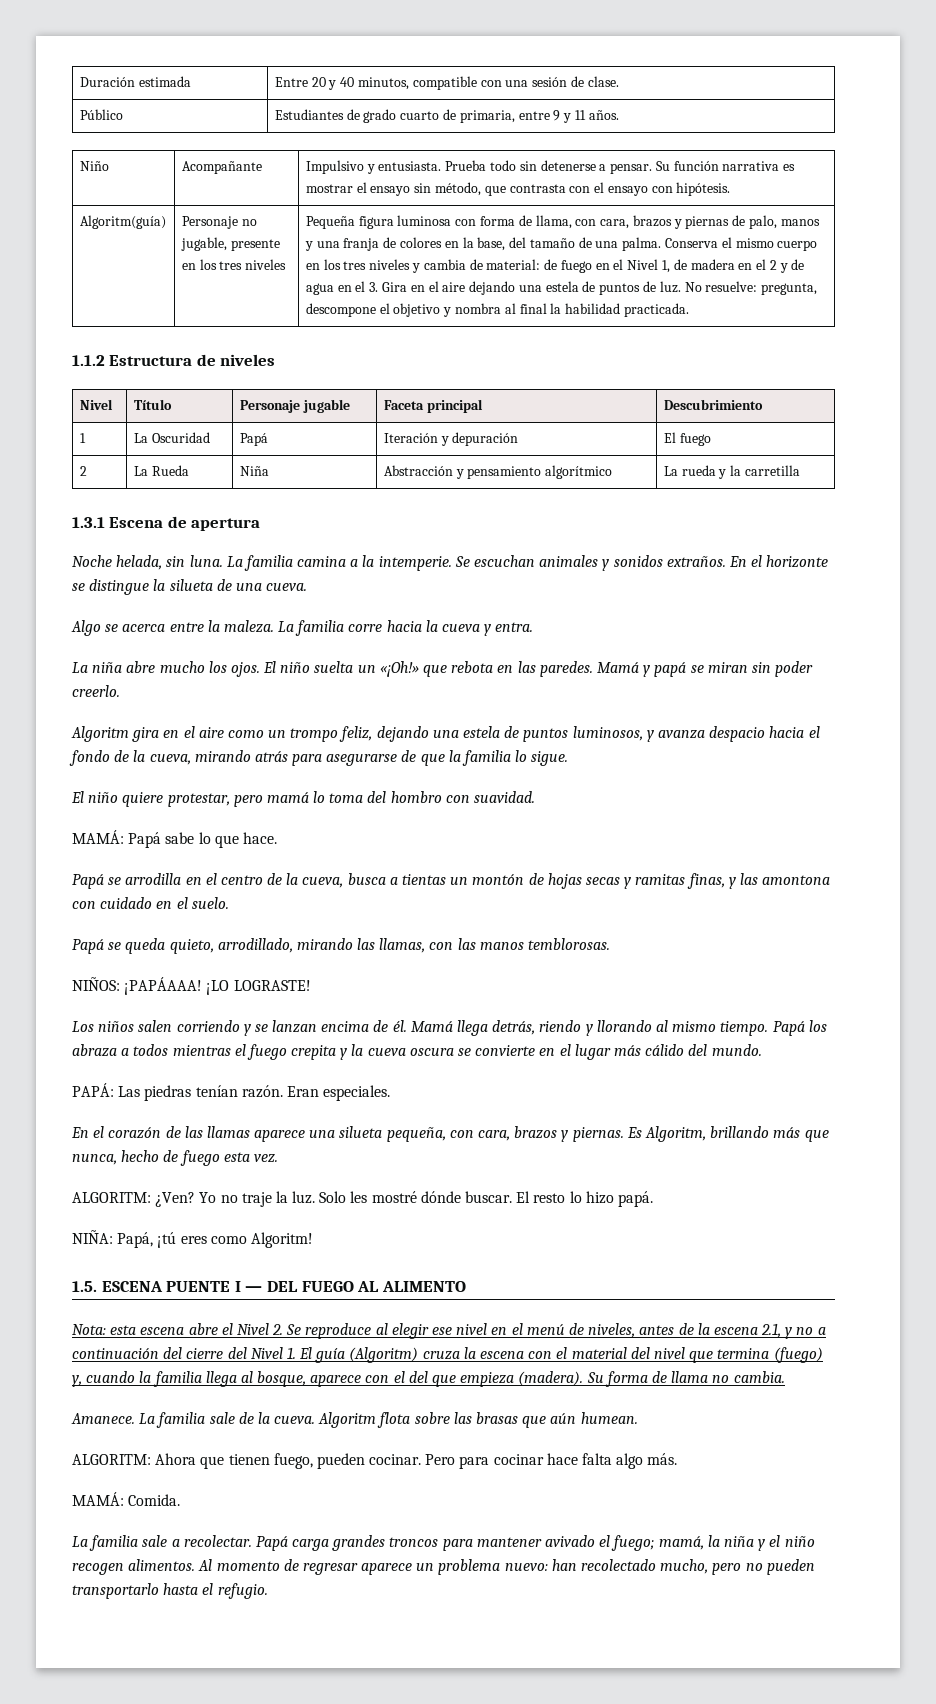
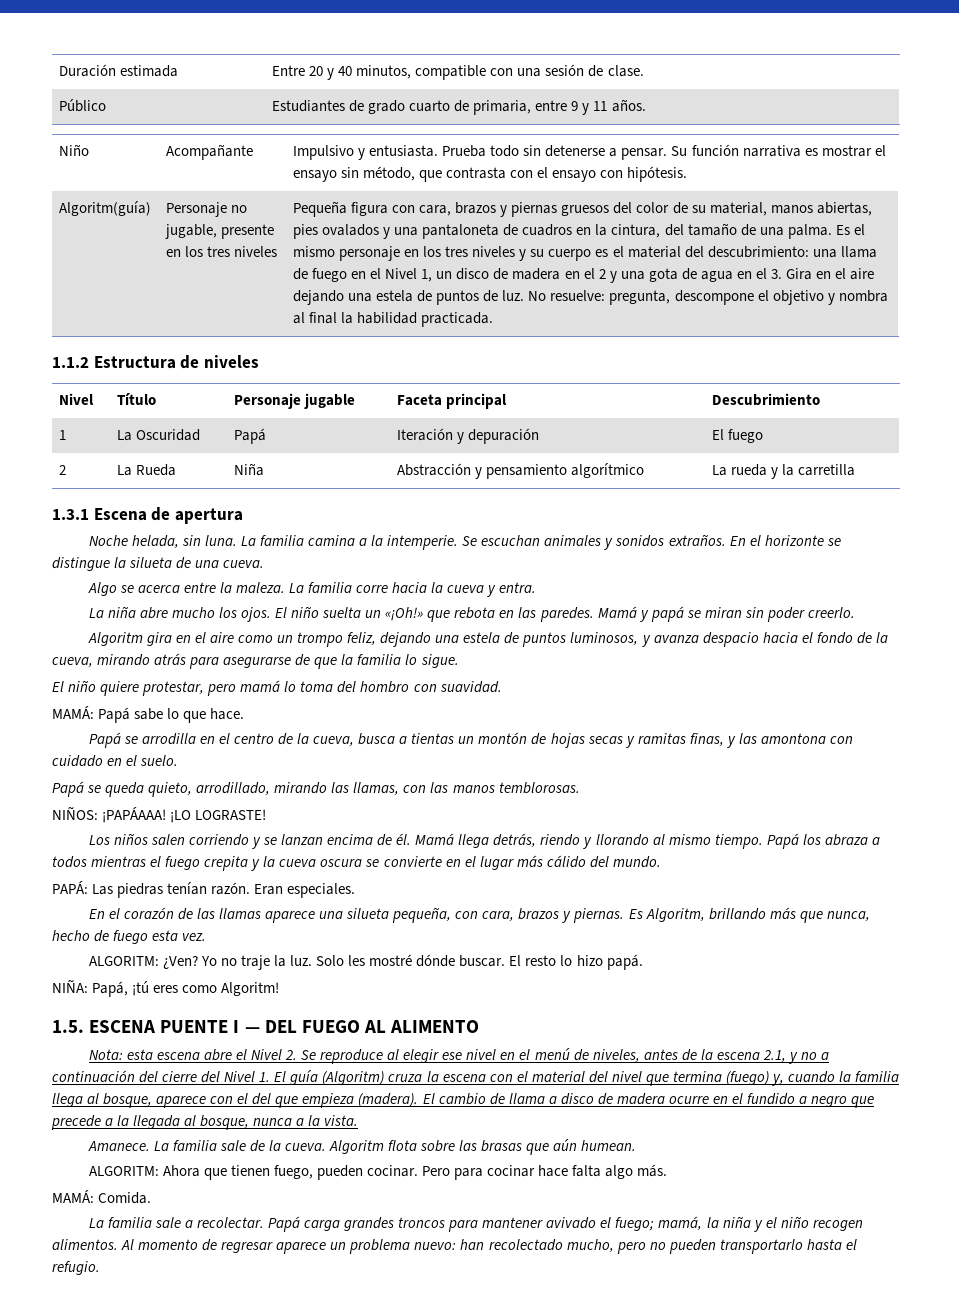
[397,215,572,229] luminosa con forma de llama, -> (389, 209) none
[732,215,820,229] [304,237,442,251] de palo, manos y una franja de colores -> [561,202,872,216] [293,224,573,239] gruesos del color de su material, manos abiertas, pies ovalados y una pantaloneta de cuadros
[477,237,506,251] base, -> [611,224,661,238] cintura,
[664,238,718,248] Conserva -> [835,225,850,235] Es
[777,240,818,251] cuerpo -> [339,246,401,261] personaje
[423,259,541,270] cambia de material: -> [530,246,877,261] su cuerpo es el material del descubrimiento: una llama
(670, 266) none -> [436,268,490,280] un disco
(788, 268) none -> [620,268,678,282] una gota
[586,1371,785,1387] Su forma de llama no cambia. -> [422,1093,875,1108] [51,1115,359,1130] El cambio de llama a disco de madera ocurre en el fundido a negro que precede a la llegada al bosque, nunca a la vista.

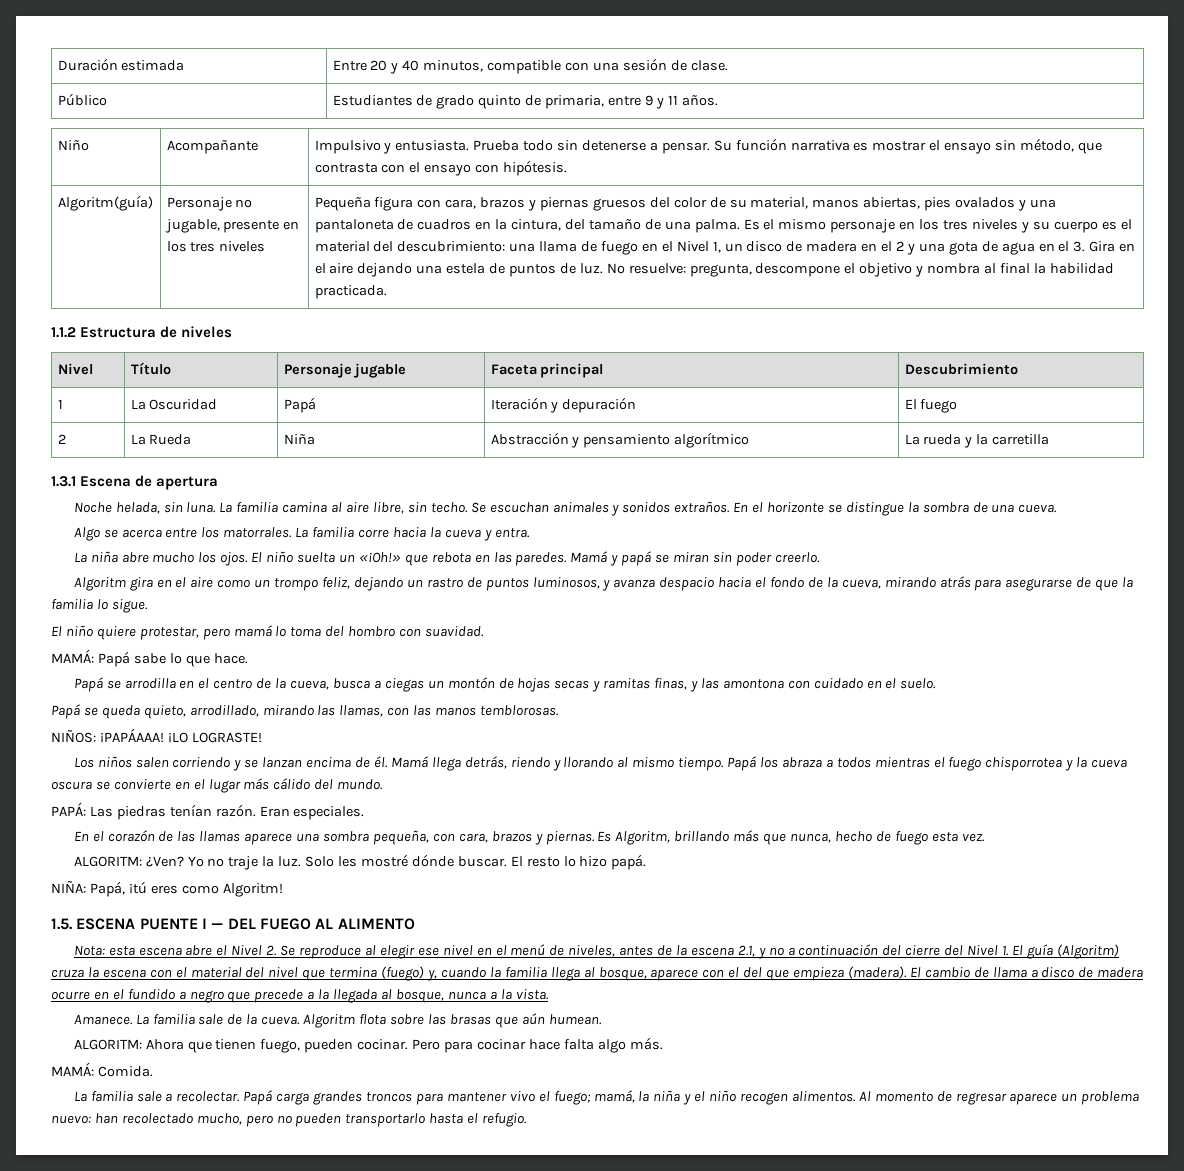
[409,100,451,112] cuarto -> [478,95,522,109] quinto
[359,535,459,550] a la intemperie. -> [331,502,468,514] al aire libre, sin techo.
[129,557,173,568] silueta -> [922,502,969,513] sombra
[219,582,286,593] la maleza. -> [201,527,293,538] los matorrales.
[435,632,501,643] una estela -> [406,578,464,588] un rastro
[411,733,455,744] tientas -> [384,678,424,692] ciegas
[204,856,249,871] crepita -> [985,757,1063,771] chisporrotea
[346,908,390,919] silueta -> [323,831,370,842] sombra
[546,1217,597,1229] avivado -> [509,1091,536,1102] vivo

